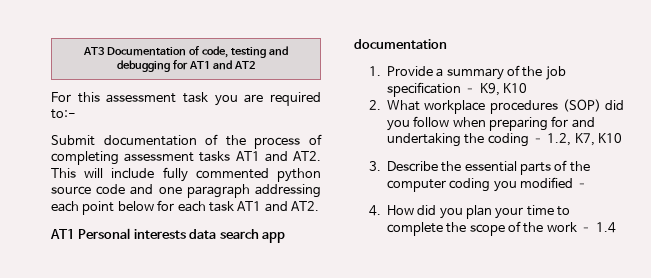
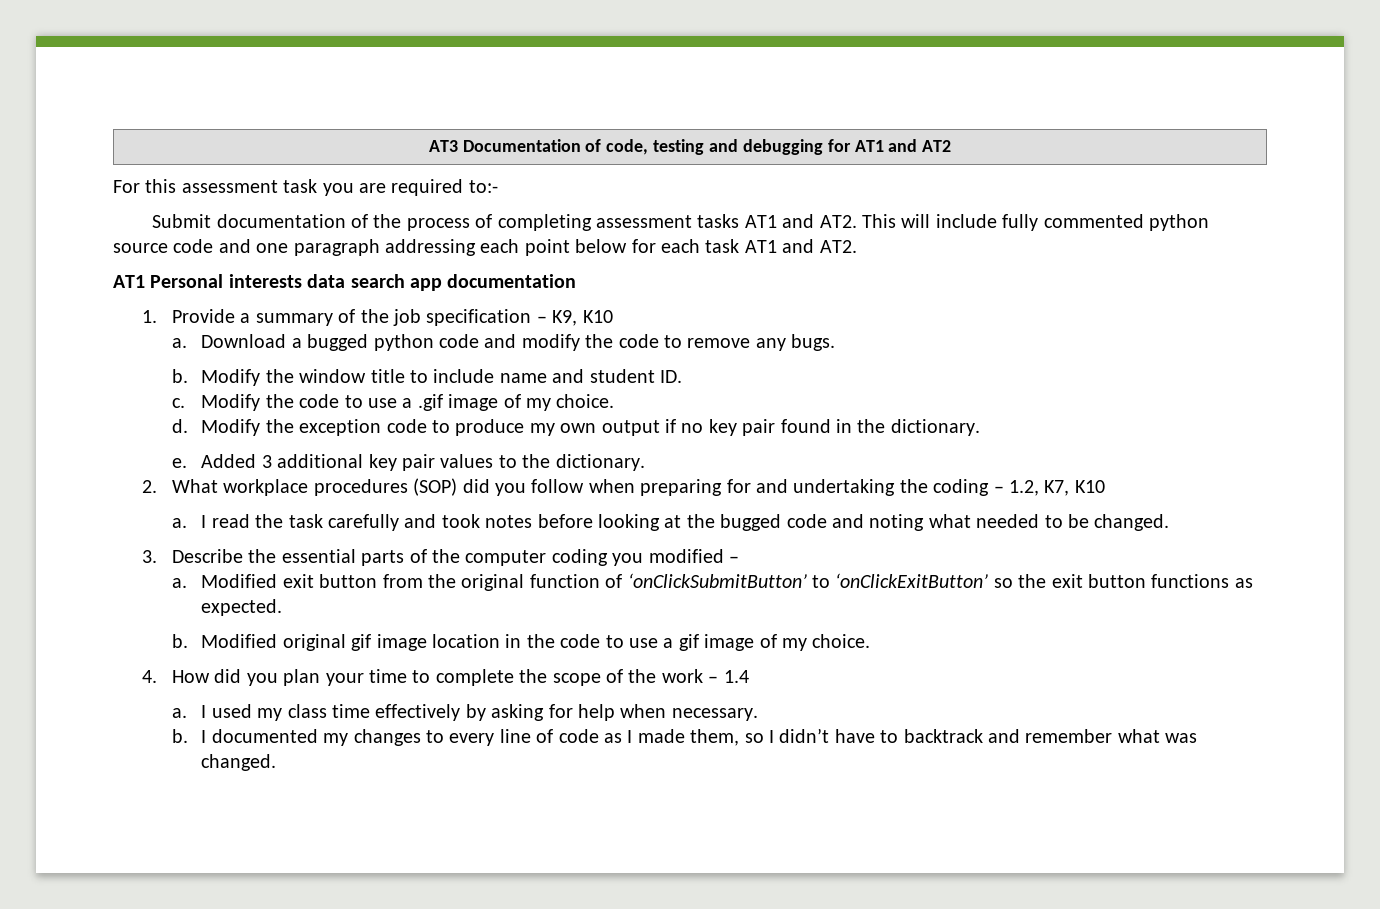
(528, 88) none -> [171,334,836,351] [171,369,682,386] [171,394,615,411] [171,419,980,436] [171,454,645,471] // a. Download a bugged python code and modify the code to remove any bugs. // b. Modify the window title to include name and student ID. // c. Modify the code to use a .gif image of my choice. // d. Modify the exception code to produce my own output if no key pair found in the dictionary. // e. Added 3 additional key pair values to the dictionary.
(623, 138) none -> [171,514,1170,531] // a. I read the task carefully and took notes before looking at the bugged code and noting what needed to be changed.
(589, 185) none -> [171,573,1253,591] [201,599,283,616] [171,634,871,651] // a. Modified exit button from the original function of ‘onClickSubmitButton’ to ‘onClickExitButton’ so the exit button functions as expected. // b. Modified original gif image location in the code to use a gif image of my choice.
(616, 227) none -> [171,704,758,721] [171,728,1198,746] [201,754,277,771] // a. I used my class time effectively by asking for help when necessary. // b. I documented my changes to every line of code as I made them, so I didn’t have to backtrack and remember what was changed.

